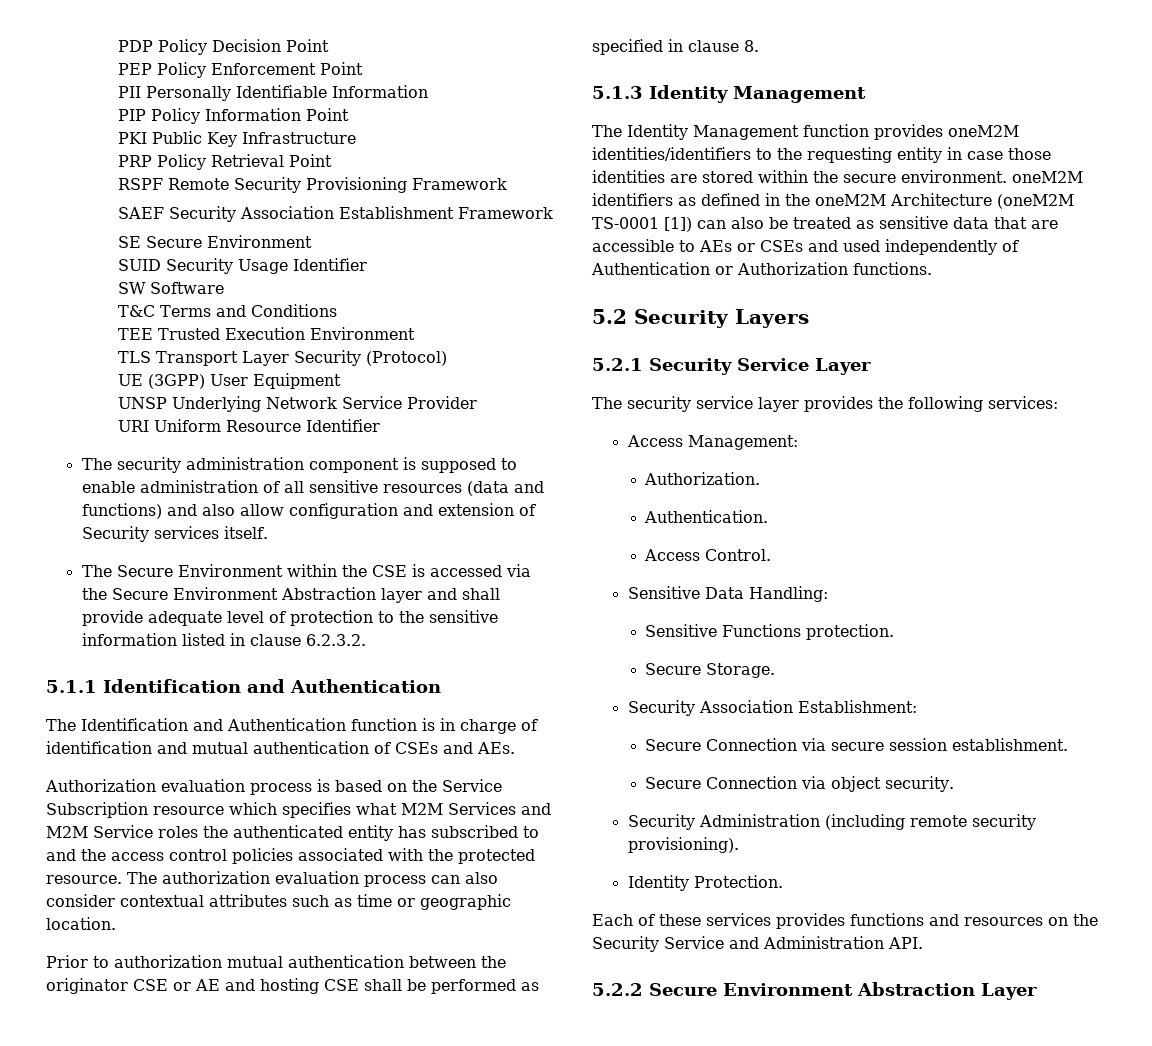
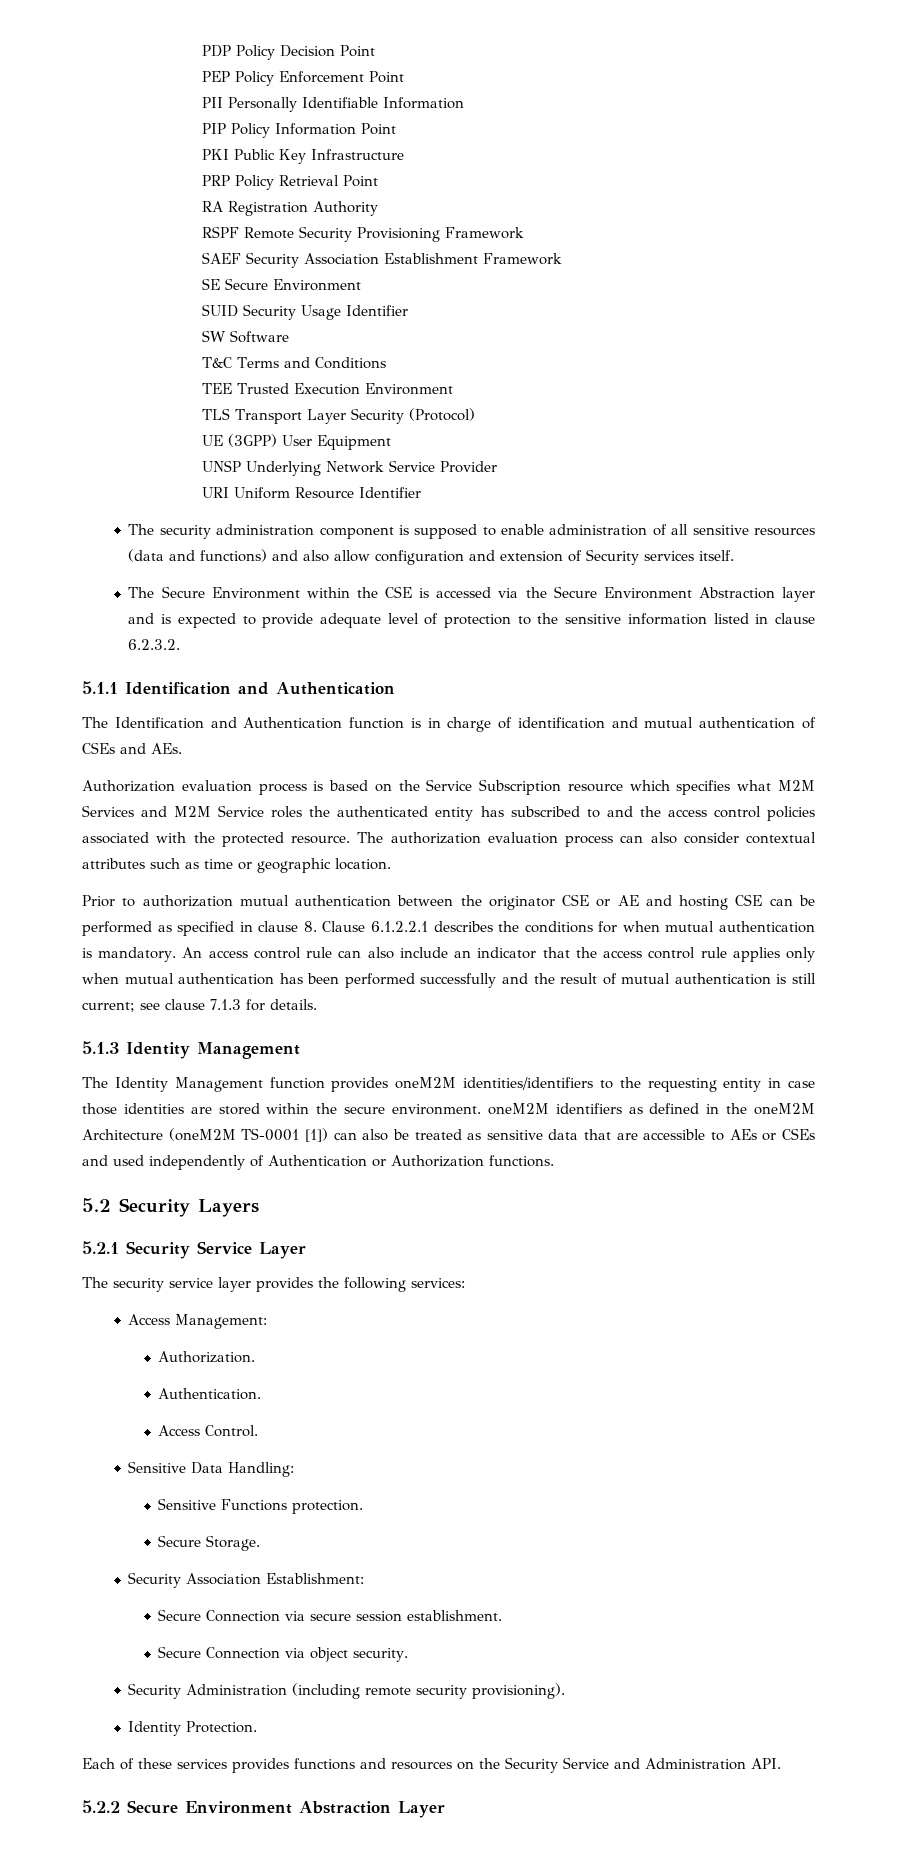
(332, 160) none -> [201,201,378,216] // RA Registration Authority
[461,588,500,600] shall -> [161,613,256,628] is expected to
[364,979,402,991] shall -> [769,898,793,906] can
(759, 46) none -> [322,921,815,933] [82,947,816,962] [82,973,816,988] [82,999,317,1012] Clause 6.1.2.2.1 describes the conditions for when mutual authentication is mandatory. An access control rule can also include an indicator that the access control rule applies only when mutual authentication has been performed successfully and the result of mutual authentication is still current; see clause 7.1.3 for details.

